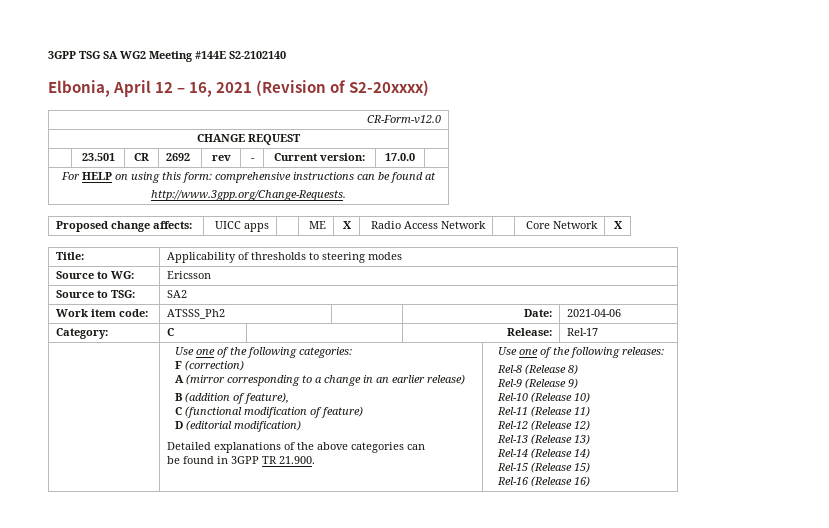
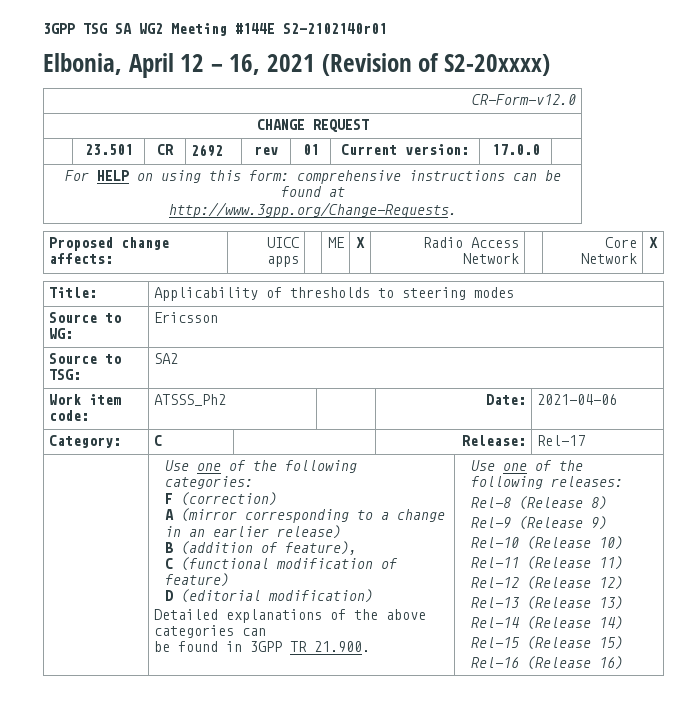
[229,51,286,59] S2-2102140 -> [283,23,387,34] S2-2102140r01
[250,158,255,161] - -> [302,144,319,155] 01

